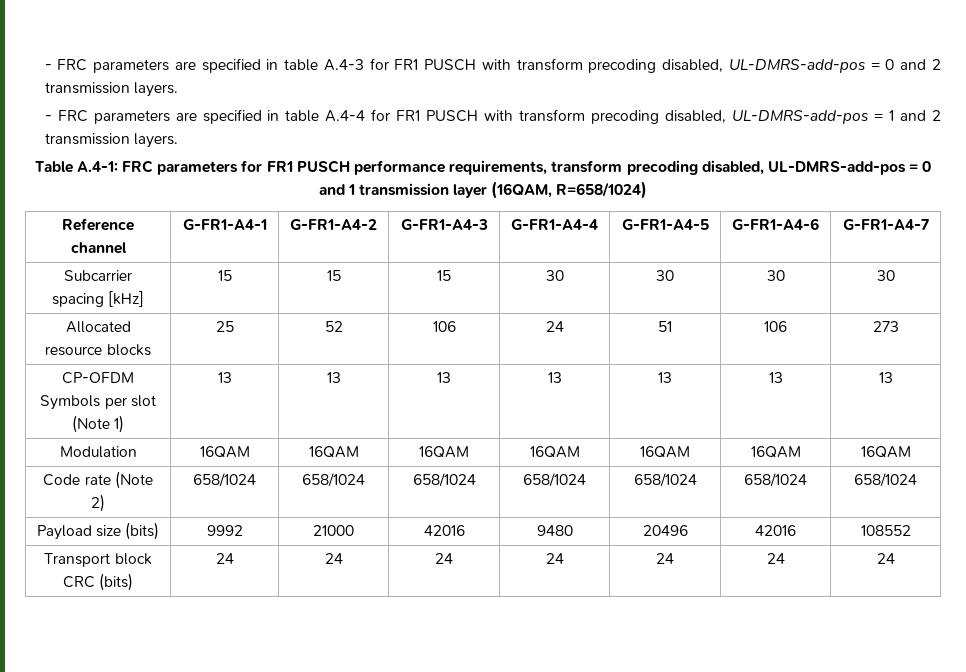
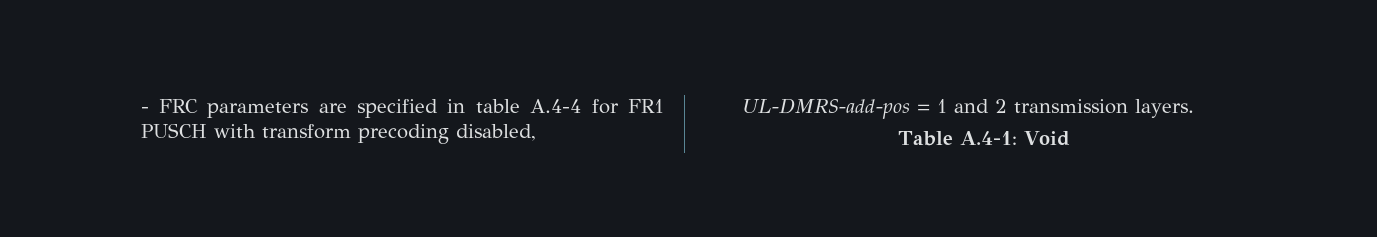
[44,58,942,73] [44,82,178,97] [44,109,320,124] - FRC parameters are specified in table A.4-3 for FR1 PUSCH with transform precoding disabled, UL-DMRS-add-pos = 0 and 2 transmission layers. // - FRC parameters are specified in table -> [140,99,520,118] - FRC parameters are specified in table
[122,160,932,175] [318,181,648,199] [62,218,134,231] [70,242,127,254] [182,219,267,230] [290,219,377,230] [400,219,488,230] [511,219,598,230] [621,219,709,230] [732,218,819,230] [842,219,929,230] [64,270,132,281] [51,291,145,307] [217,270,232,281] [326,270,341,281] [437,270,451,281] [545,270,564,281] [656,270,674,281] [766,270,785,281] [876,270,895,281] [65,321,131,333] [45,344,151,356] [215,321,234,332] [324,321,343,332] [432,321,456,332] [545,321,564,332] [658,321,672,332] [764,321,787,332] [872,321,899,332] [62,372,134,384] [40,395,156,410] [71,415,125,433] [217,372,232,383] [326,372,341,383] [437,372,451,383] [547,372,562,383] [658,372,672,383] [768,372,783,383] [878,372,893,383] [59,446,137,458] [199,446,250,458] [308,446,359,458] [419,446,469,458] [529,446,580,458] [640,446,690,458] [750,446,801,458] [860,446,911,458] [43,471,153,489] [91,494,105,512] [193,473,256,487] [302,473,365,487] [412,473,476,487] [523,473,586,487] [633,473,697,487] [744,473,807,487] [854,473,917,487] [36,522,160,540] [206,525,243,536] [313,525,354,536] [423,525,465,536] [536,525,573,536] [642,525,688,536] [755,525,796,536] [860,525,911,536] [44,553,152,567] [62,573,134,591] [215,553,234,564] [324,553,343,564] [435,553,453,564] [545,553,564,564] [656,553,674,564] [766,553,785,564] [876,553,895,564] FRC parameters for FR1 PUSCH performance requirements, transform precoding disabled, UL-DMRS-add-pos = 0 and 1 transmission layer (16QAM, R=658/1024) // Reference channel | G-FR1-A4-1 | G-FR1-A4-2 | G-FR1-A4-3 | G-FR1-A4-4 | G-FR1-A4-5 | G-FR1-A4-6 | G-FR1-A4-7 // Subcarrier spacing [kHz] | 15 | 15 | 15 | 30 | 30 | 30 | 30 // Allocated resource blocks | 25 | 52 | 106 | 24 | 51 | 106 | 273 // CP-OFDM Symbols per slot (Note 1) | 13 | 13 | 13 | 13 | 13 | 13 | 13 // Modulation | 16QAM | 16QAM | 16QAM | 16QAM | 16QAM | 16QAM | 16QAM // Code rate (Note 2) | 658/1024 | 658/1024 | 658/1024 | 658/1024 | 658/1024 | 658/1024 | 658/1024 // Payload size (bits) | 9992 | 21000 | 42016 | 9480 | 20496 | 42016 | 108552 // Transport block CRC (bits) | 24 | 24 | 24 | 24 | 24 | 24 | 24 -> [1023,131,1071,146] Void

